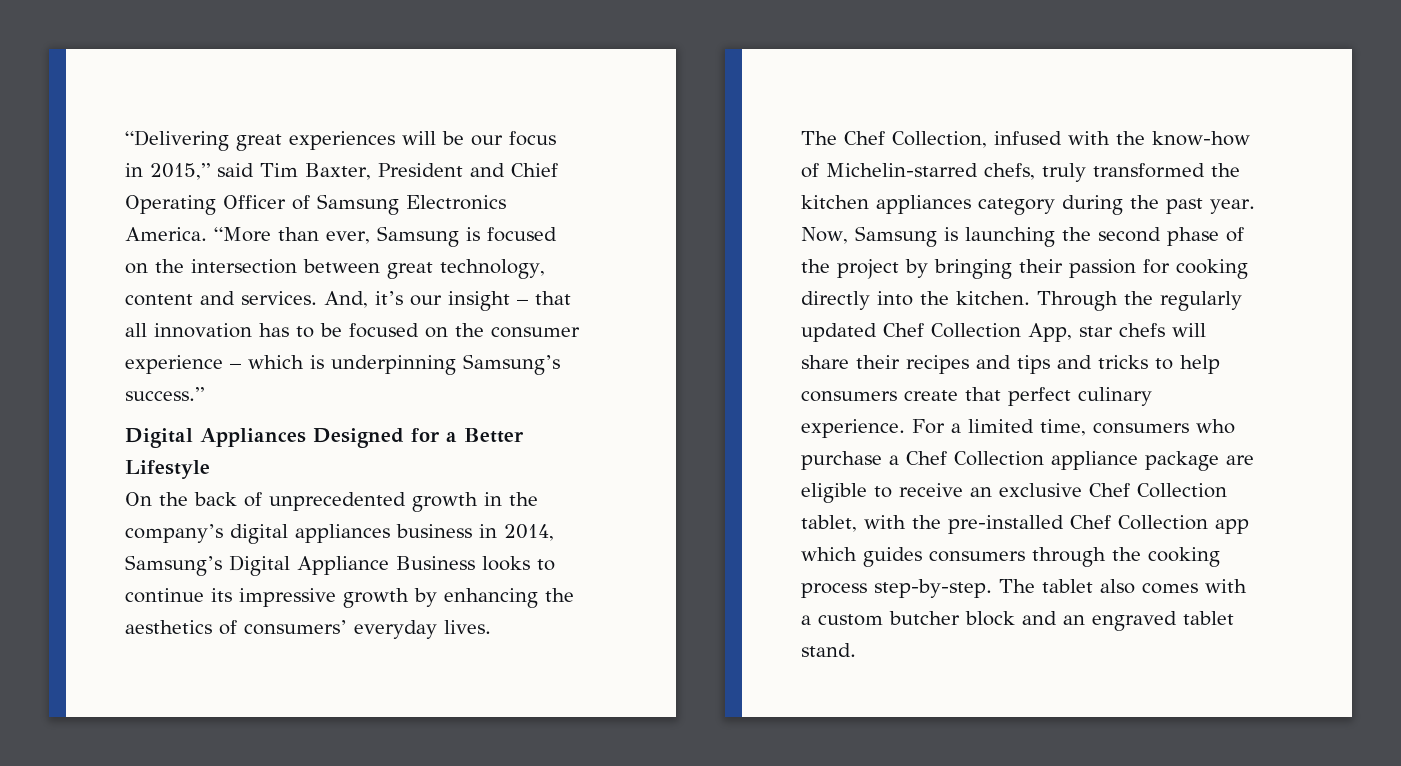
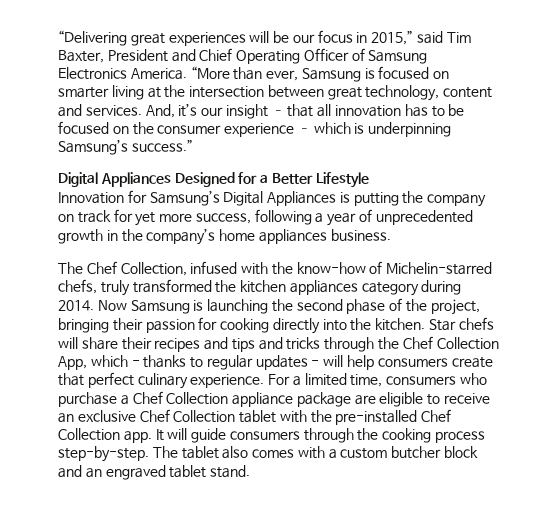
(148, 268) none -> [58,85,161,100] smarter living at
[125,492,237,506] On the back -> [58,190,487,207] [58,209,357,226] Innovation for Samsung’s Digital Appliances is putting the company on track for yet more success, following a year
[230,524,554,544] [125,555,555,576] [125,588,574,608] [125,620,491,639] digital appliances business in 2014, Samsung’s Digital Appliance Business looks to continue its impressive growth by enhancing the aesthetics of consumers’ everyday lives. -> [219,229,391,244] home appliances business.
[1130,195,1255,214] [801,227,848,244] the past year. Now, -> [58,300,127,311] 2014. Now
[837,259,928,279] project by -> [430,299,480,315] project,
[1037,291,1242,311] [801,323,1113,342] Through the regularly updated Chef Collection App, star -> [429,319,457,331] Star
[1155,358,1173,370] to -> [324,336,499,352] [58,355,344,370] through the Chef Collection App, which - thanks to regular updates - will
[801,515,857,532] tablet, -> [239,410,277,423] tablet
[1215,519,1249,534] [801,547,922,567] app which guides -> [123,428,227,443] app. It will guide

